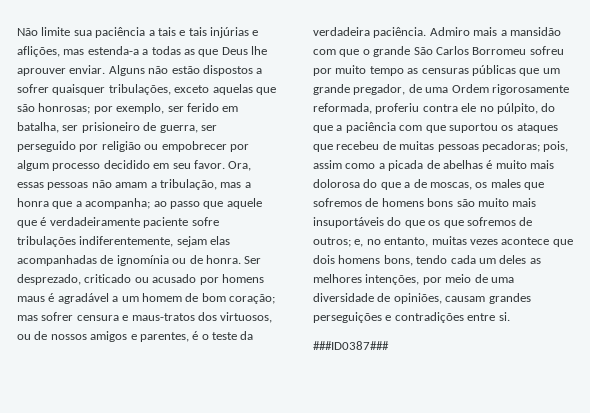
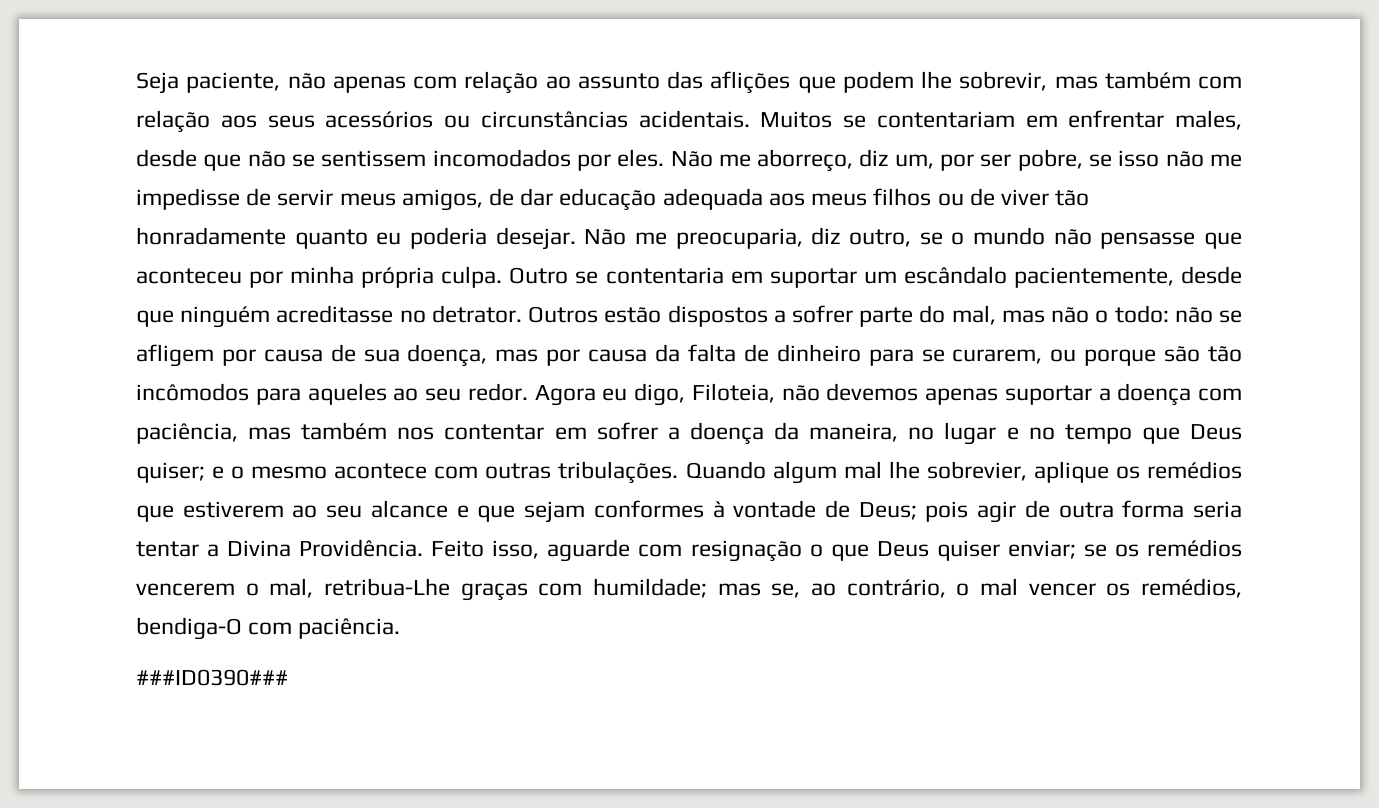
[17,27,259,38] [17,46,267,57] [17,65,263,76] [17,84,276,95] [17,103,239,114] [17,122,217,133] [17,141,249,152] [17,160,252,171] [17,179,251,190] [17,198,262,209] [17,217,219,228] [17,236,231,247] [17,255,262,266] [17,274,264,285] [17,293,275,304] [17,312,273,323] [17,331,254,342] [313,27,561,38] [313,46,564,57] [313,65,560,76] [313,84,569,95] [313,103,556,114] [313,122,558,133] [313,141,569,152] [313,160,554,171] [313,179,544,190] [313,198,537,207] [313,217,533,228] [313,236,573,247] [313,255,541,266] [313,274,514,285] [313,293,531,304] [313,312,510,323] [313,341,389,350] Não limite sua paciência a tais e tais injúrias e aflições, mas estenda-a a todas as que Deus lhe aprouver enviar. Alguns não estão dispostos a sofrer quaisquer tribulações, exceto aquelas que são honrosas; por exemplo, ser ferido em batalha, ser prisioneiro de guerra, ser perseguido por religião ou empobrecer por algum processo decidido em seu favor. Ora, essas pessoas não amam a tribulação, mas a honra que a acompanha; ao passo que aquele que é verdadeiramente paciente sofre tribulações indiferentemente, sejam elas acompanhadas de ignomínia ou de honra. Ser desprezado, criticado ou acusado por homens maus é agradável a um homem de bom coração; mas sofrer censura e maus-tratos dos virtuosos, ou de nossos amigos e parentes, é o teste da verdadeira paciência. Admiro mais a mansidão com que o grande São Carlos Borromeu sofreu por muito tempo as censuras públicas que um grande pregador, de uma Ordem rigorosamente reformada, proferiu contra ele no púlpito, do que a paciência com que suportou os ataques que recebeu de muitas pessoas pecadoras; pois, assim como a picada de abelhas é muito mais dolorosa do que a de moscas, os males que sofremos de homens bons são muito mais insuportáveis do que os que sofremos de outros; e, no entanto, muitas vezes acontece que dois homens bons, tendo cada um deles as melhores intenções, por meio de uma diversidade de opiniões, causam grandes perseguições e contradições entre si. // ###ID0387### -> [136,71,1242,94] [136,110,1242,133] [136,149,1242,172] [136,188,1090,211] [136,227,1242,250] [136,266,1243,288] [136,305,1242,328] [136,344,1243,367] [136,383,1242,406] [136,422,1242,445] [136,461,1242,484] [136,500,1242,523] [136,539,1242,562] [136,578,1242,601] [136,617,401,640] [136,669,288,686] Seja paciente, não apenas com relação ao assunto das aflições que podem lhe sobrevir, mas também com relação aos seus acessórios ou circunstâncias acidentais. Muitos se contentariam em enfrentar males, desde que não se sentissem incomodados por eles. Não me aborreço, diz um, por ser pobre, se isso não me impedisse de servir meus amigos, de dar educação adequada aos meus filhos ou de viver tão honradamente quanto eu poderia desejar. Não me preocuparia, diz outro, se o mundo não pensasse que aconteceu por minha própria culpa. Outro se contentaria em suportar um escândalo pacientemente, desde que ninguém acreditasse no detrator. Outros estão dispostos a sofrer parte do mal, mas não o todo: não se afligem por causa de sua doença, mas por causa da falta de dinheiro para se curarem, ou porque são tão incômodos para aqueles ao seu redor. Agora eu digo, Filoteia, não devemos apenas suportar a doença com paciência, mas também nos contentar em sofrer a doença da maneira, no lugar e no tempo que Deus quiser; e o mesmo acontece com outras tribulações. Quando algum mal lhe sobrevier, aplique os remédios que estiverem ao seu alcance e que sejam conformes à vontade de Deus; pois agir de outra forma seria tentar a Divina Providência. Feito isso, aguarde com resignação o que Deus quiser enviar; se os remédios vencerem o mal, retribua-Lhe graças com humildade; mas se, ao contrário, o mal vencer os remédios, bendiga-O com paciência. // ###ID0390###

